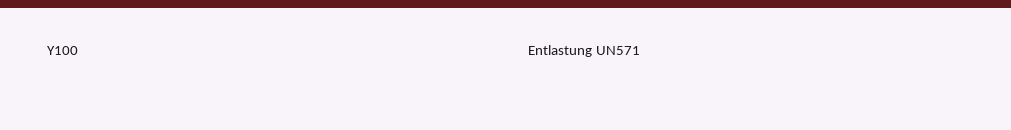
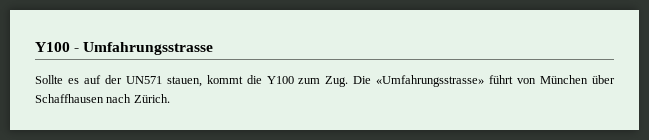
[47,46,78,55] [528,45,640,57] Y100 // Entlastung UN571 -> [35,42,214,55] [35,75,615,87] [35,94,170,103] Y100 - Umfahrungsstrasse // Sollte es auf der UN571 stauen, kommt die Y100 zum Zug. Die «Umfahrungsstrasse» führt von München über Schaffhausen nach Zürich.

